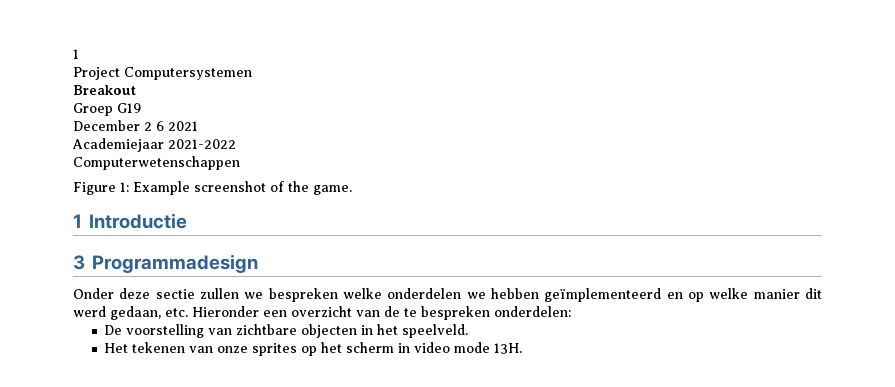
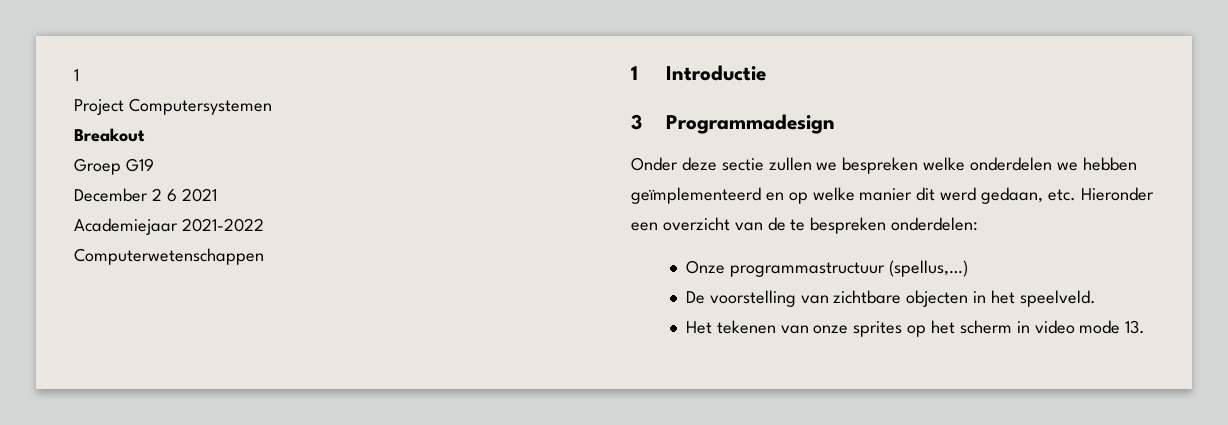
[73,181,352,195] // Figure 1: Example screenshot of the game. -> (264, 256) none
(571, 311) none -> [685,260,968,277] // Onze programmastructuur (spellus,…)
[494,343,523,354] 13H. -> [1125,320,1146,334] 13.

